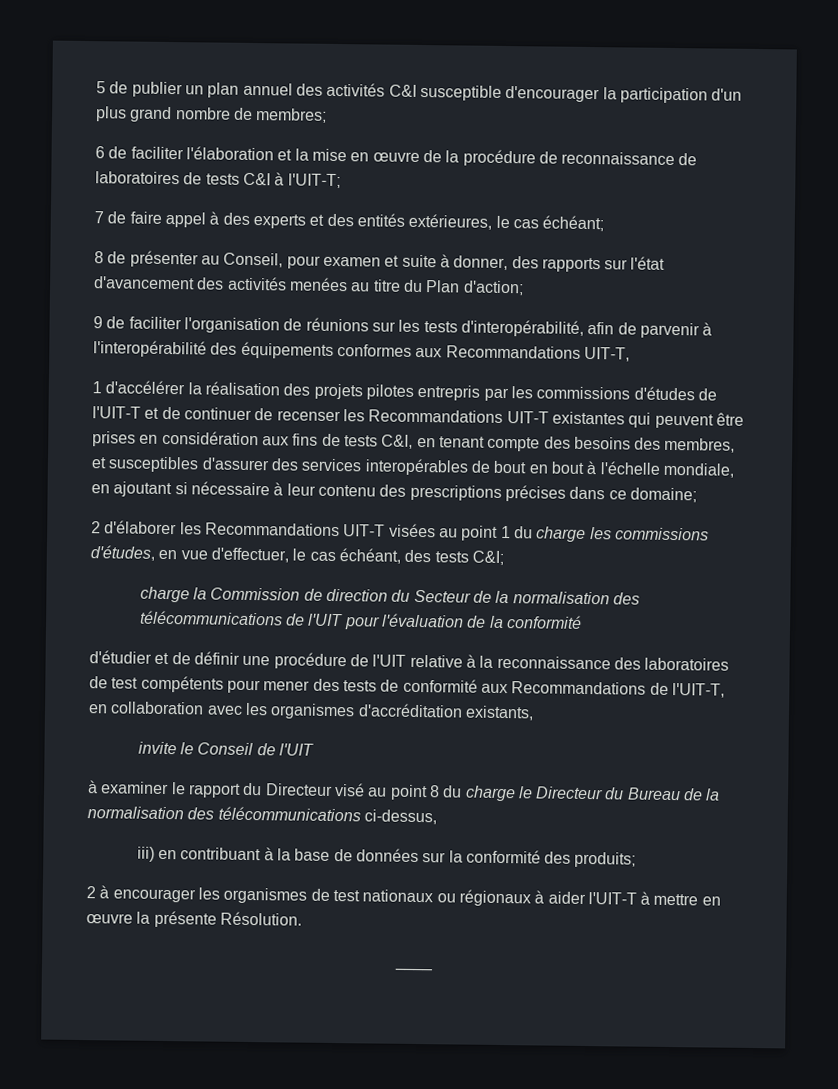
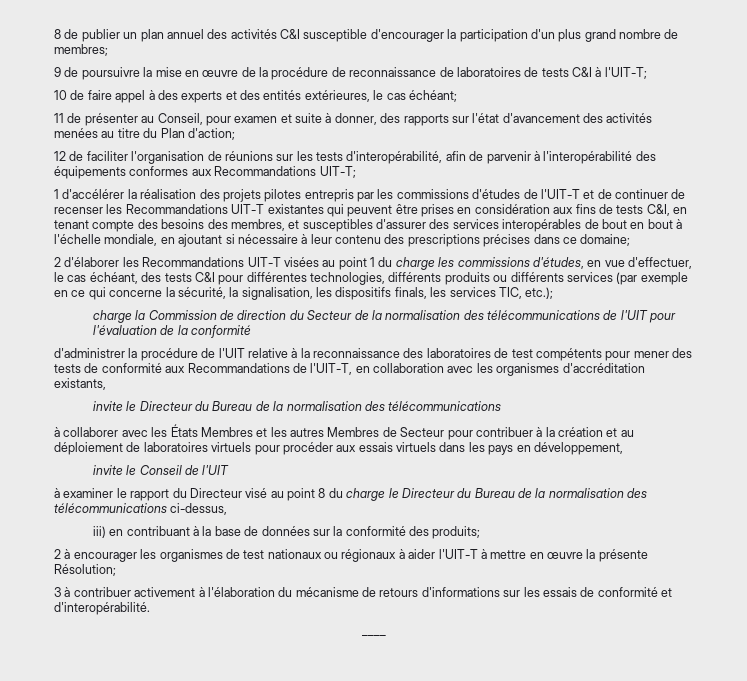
[96,81,106,94] 5 -> [54,29,61,39] 8
[95,146,293,161] 6 de faciliter l'élaboration et -> [54,67,140,80] 9 de poursuivre
[94,211,104,224] 7 -> [54,90,67,100] 10
[94,251,104,264] 8 -> [54,113,64,123] 11
[93,316,103,329] 9 -> [54,151,66,161] 12
[583,346,630,362] UIT-T, -> [319,166,356,178] UIT-T;
[471,550,504,566] C&I; -> [194,272,688,285] [54,287,554,300] C&I pour différentes technologies, différents produits ou différents services (par exemple en ce qui concerne la sécurité, la signalisation, les dispositifs finals, les services TIC, etc.);
[89,650,271,666] d'étudier et de définir une -> [54,348,138,358] d'administrer la
(534, 713) none -> [92,401,502,411] [54,424,634,440] [54,442,623,455] // invite le Directeur du Bureau de la normalisation des télécommunications // à collaborer avec les États Membres et les autres Membres de Secteur pour contribuer à la création et au déploiement de laboratoires virtuels pour procéder aux essais virtuels dans les pays en développement,
[219,911,302,926] Résolution. -> [54,564,116,576] [54,587,672,597] [54,602,150,615] Résolution; // 3 à contribuer activement à l'élaboration du mécanisme de retours d'informations sur les essais de conformité et d'interopérabilité.

